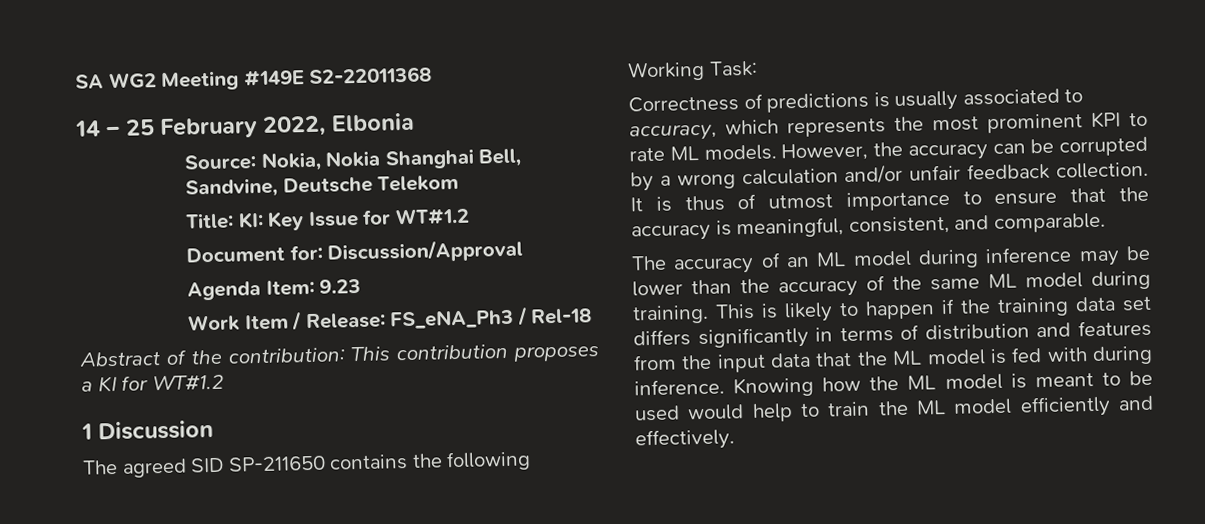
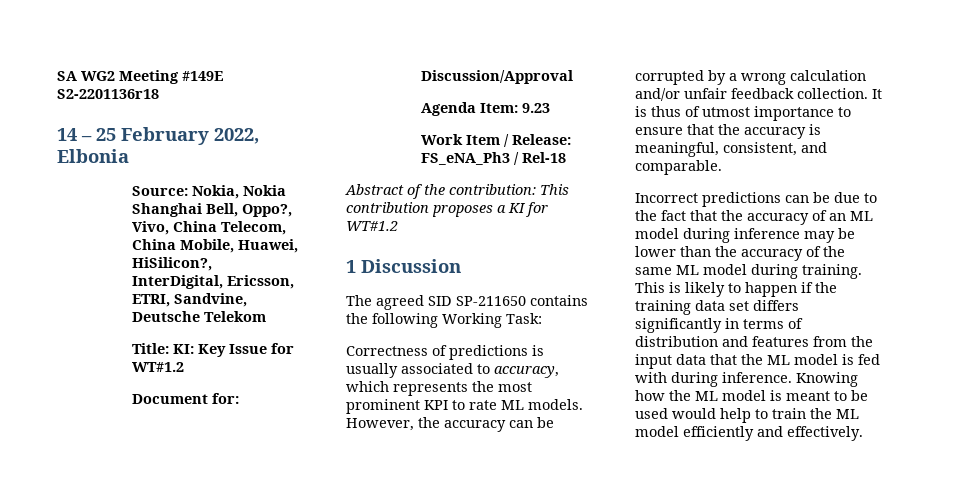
[308,66,433,84] S2-22011368 -> [57,89,159,99] S2-2201136r18
(523, 158) none -> [241,204,292,217] [131,221,286,235] [131,239,298,253] [131,257,212,271] [131,275,294,289] [131,294,170,307] Oppo?, Vivo, China Telecom, China Mobile, Huawei, HiSilicon?, InterDigital, Ericsson, ETRI,
[631,255,667,271] The -> [635,192,877,207] [635,210,743,221] Incorrect predictions can be due to the fact that the

